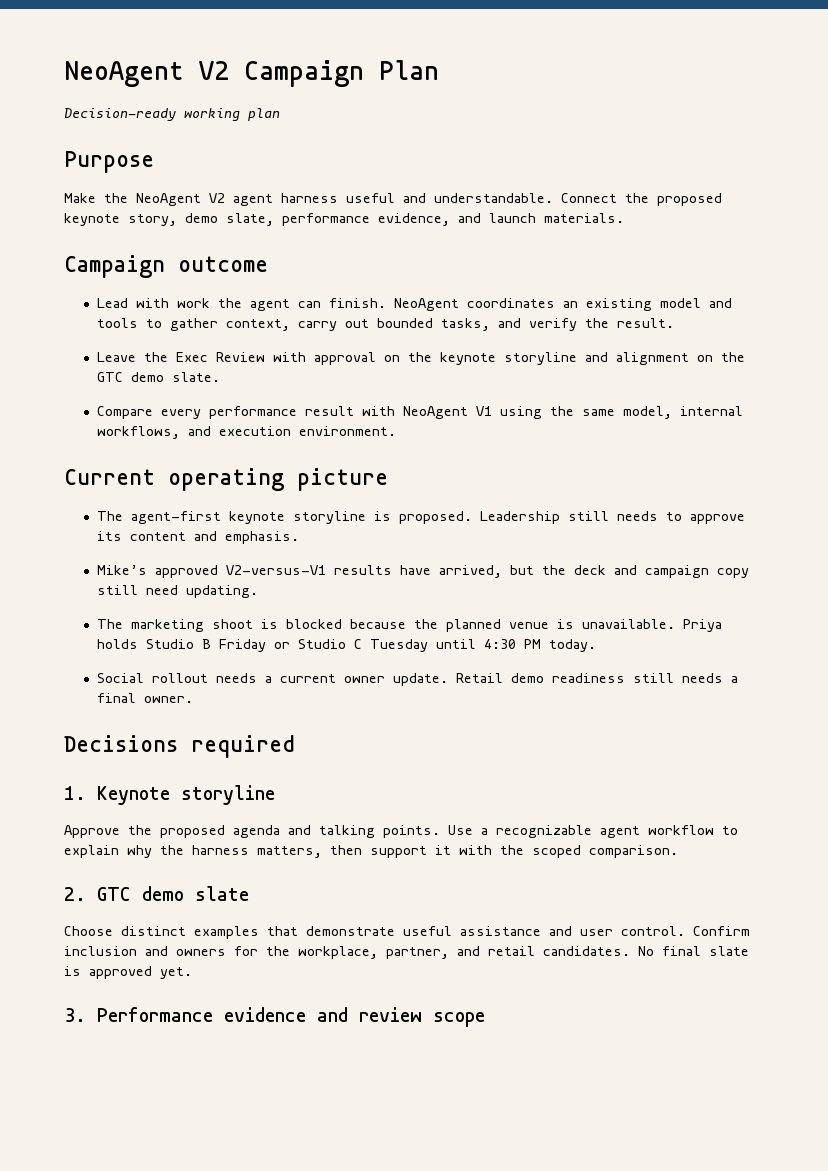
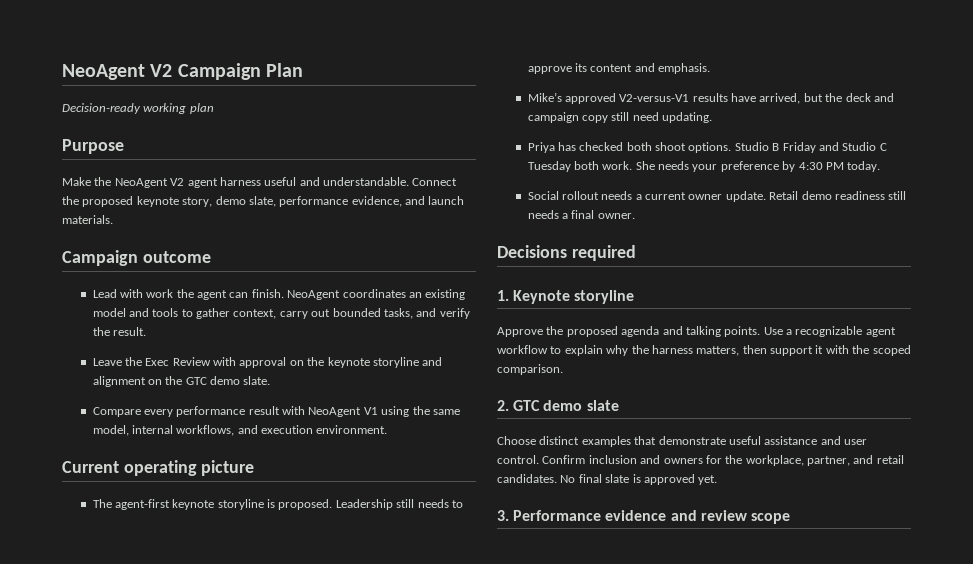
[97,619,723,632] [97,639,139,649] The marketing shoot is blocked because the planned venue is unavailable. Priya holds -> [527,142,732,153] Priya has checked both shoot options.
[274,642,291,649] or -> [818,142,839,151] and
[436,639,477,649] until -> [573,161,796,172] both work. She needs your preference by

